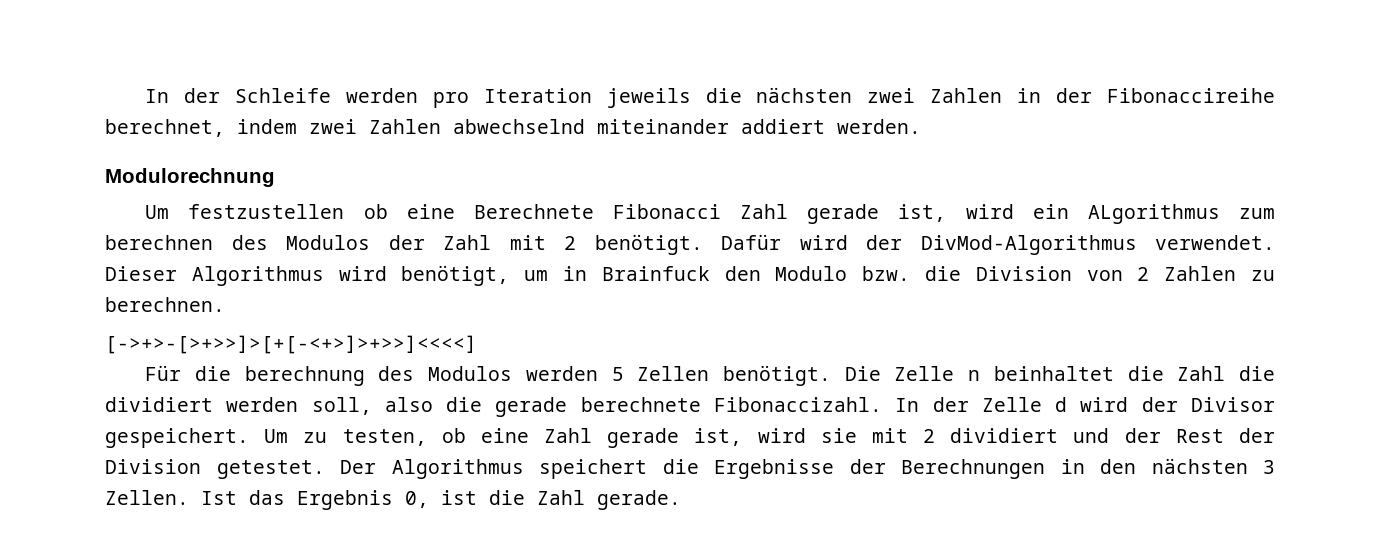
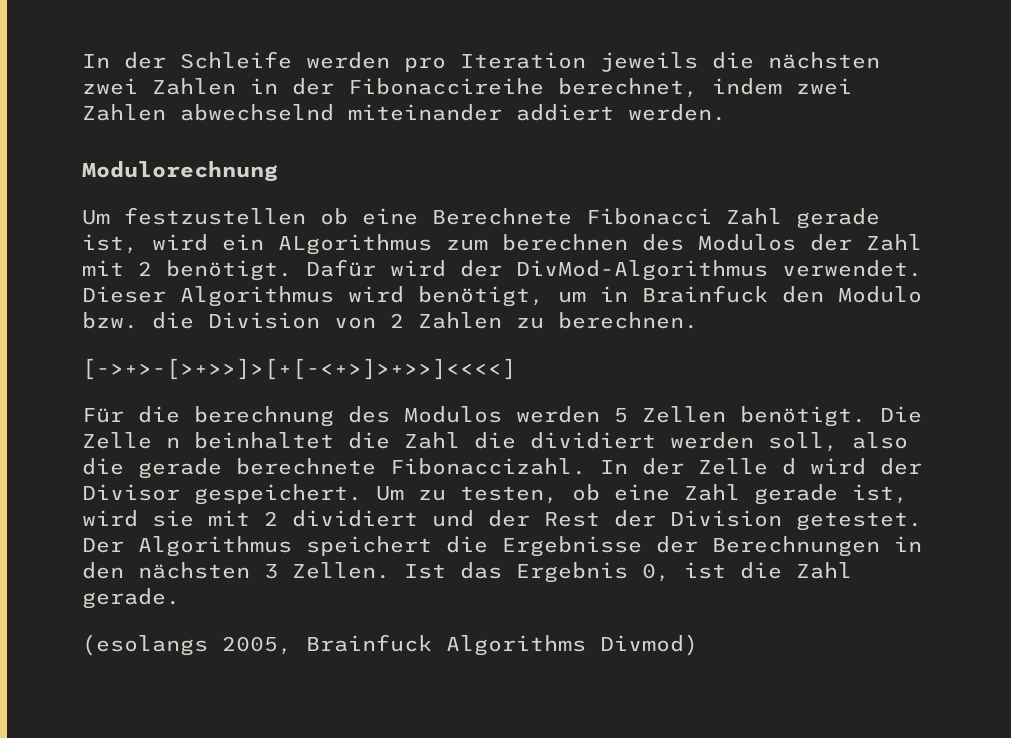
(681, 500) none -> [82,634,698,656] // (esolangs 2005, Brainfuck Algorithms Divmod)

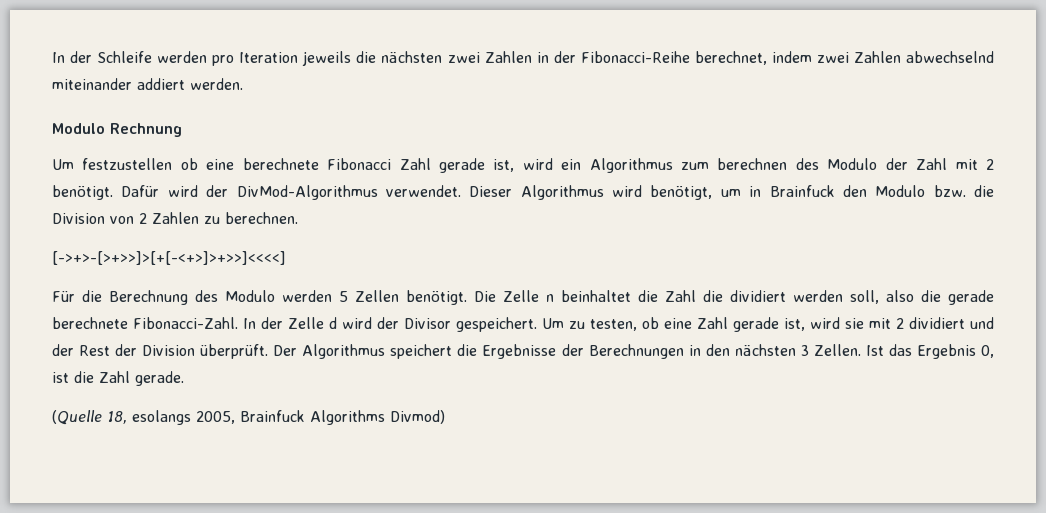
[348,78,544,95] Fibonaccireihe -> [580,51,690,63] Fibonacci-Reihe
[82,161,278,182] Modulorechnung -> [52,123,182,137] Modulo Rechnung
[432,208,572,225] Berechnete -> [242,158,319,170] berechnete
[278,234,432,255] ALgorithmus -> [589,158,673,173] Algorithmus
[698,234,796,251] Modulos -> [827,158,878,170] Modulo
[194,406,502,427] berechnung des Modulos -> [109,290,275,305] Berechnung des Modulo
[390,458,586,475] Fibonaccizahl. -> [133,317,238,329] Fibonacci-Zahl.
[796,512,922,531] getestet. -> [200,344,269,359] überprüft.
[82,634,208,656] (esolangs -> [52,410,191,425] (Quelle 18, esolangs

